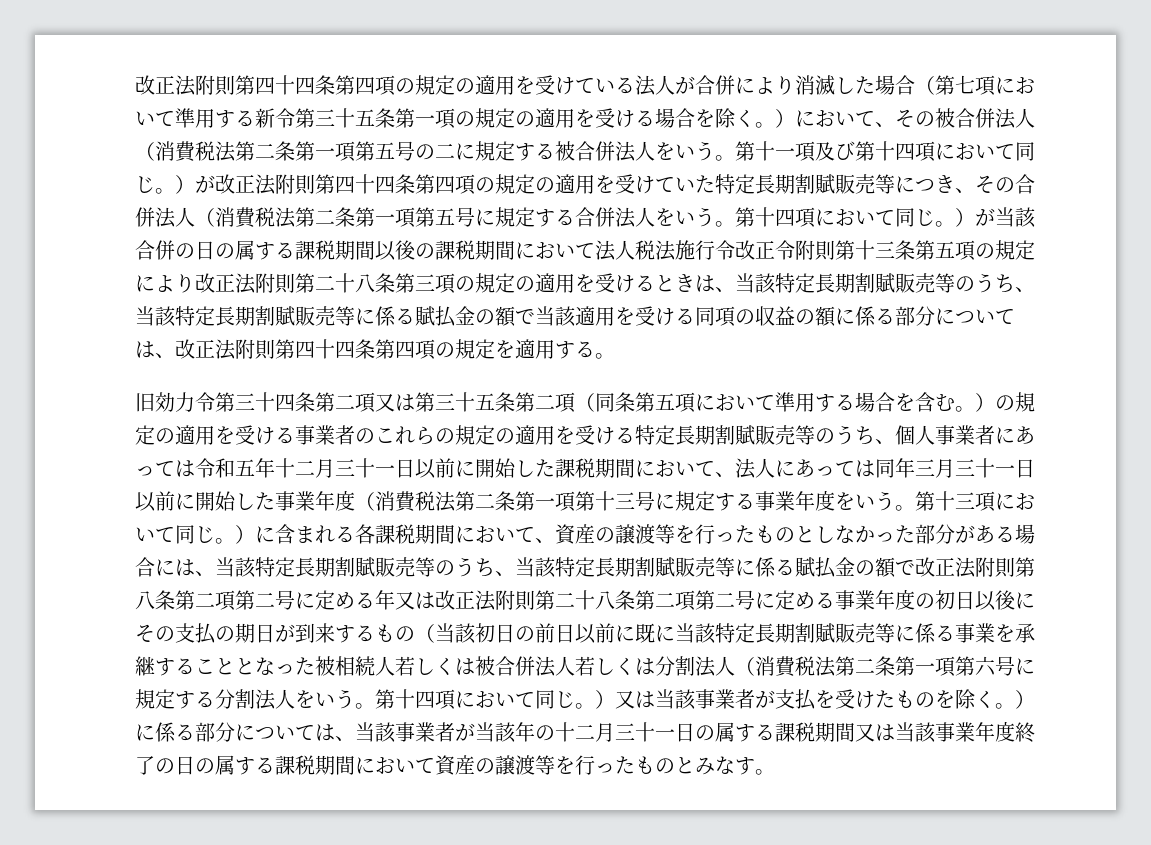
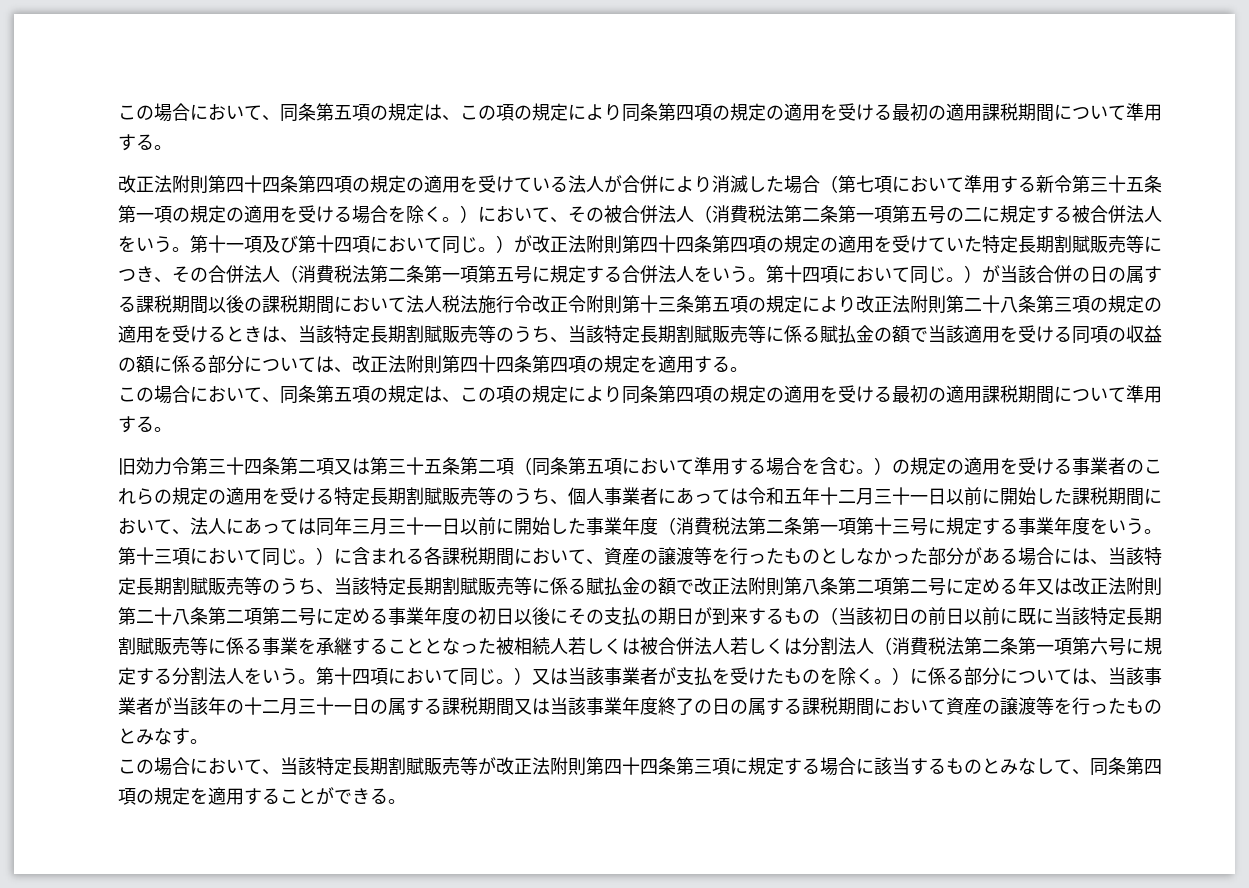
(134, 85) none -> [118,103,1163,122] [118,134,173,151] この場合において、同条第五項の規定は、この項の規定により同条第四項の規定の適用を受ける最初の適用課税期間について準用する。 //
(615, 356) none -> [118,385,1163,404] [118,416,173,433] // この場合において、同条第五項の規定は、この項の規定により同条第四項の規定の適用を受ける最初の適用課税期間について準用する。
(775, 772) none -> [118,757,1163,776] [118,787,407,805] // この場合において、当該特定長期割賦販売等が改正法附則第四十四条第三項に規定する場合に該当するものとみなして、同条第四項の規定を適用することができる。

